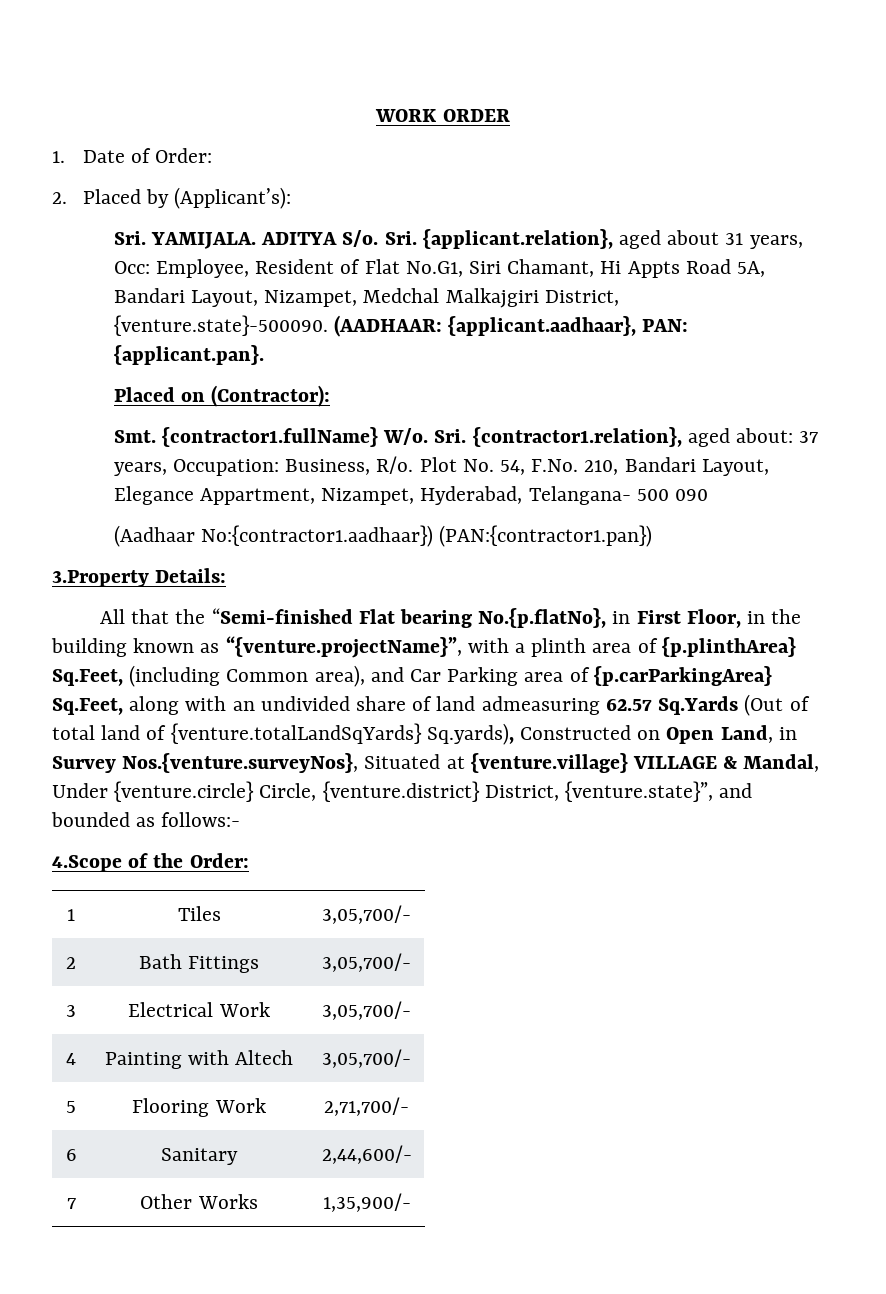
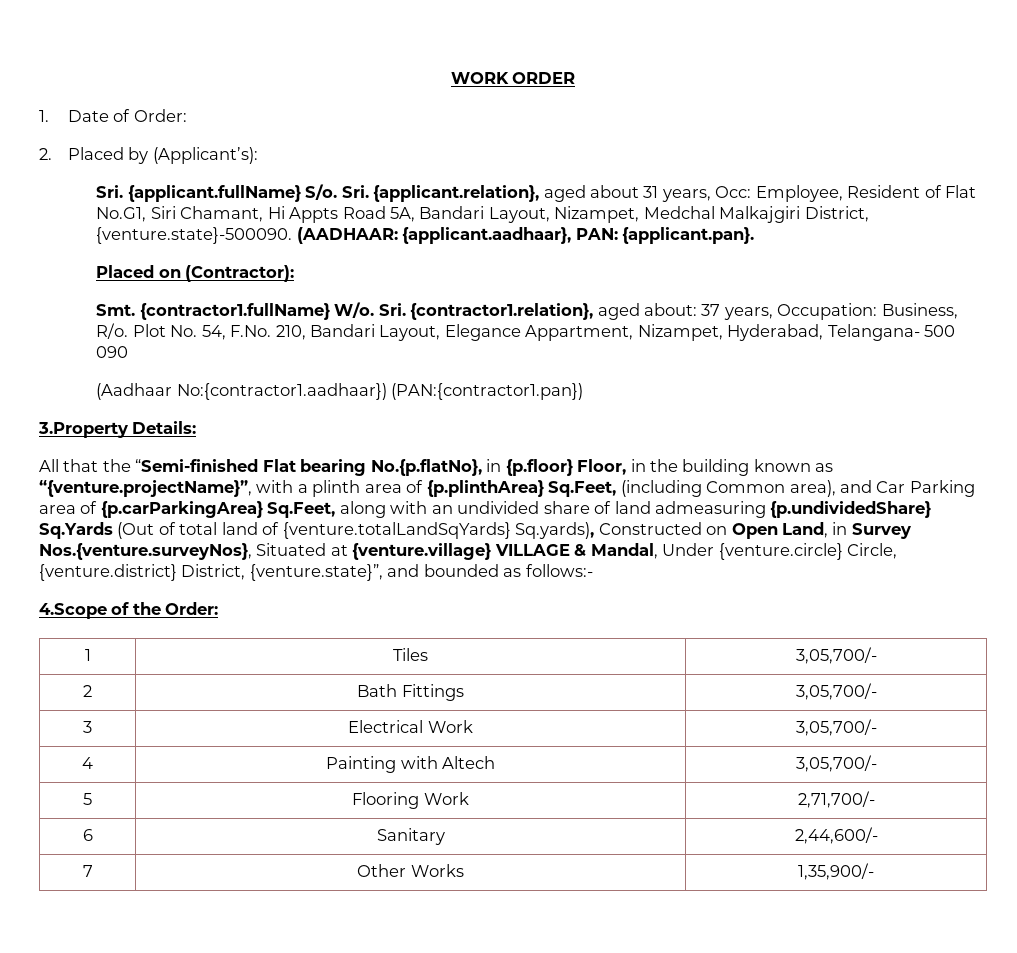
[150,232,338,249] YAMIJALA. ADITYA -> [127,185,301,202] {applicant.fullName}
[636,610,681,624] First -> [505,459,573,476] {p.floor}
[605,698,652,711] 62.57 -> [770,501,932,518] {p.undividedShare}

